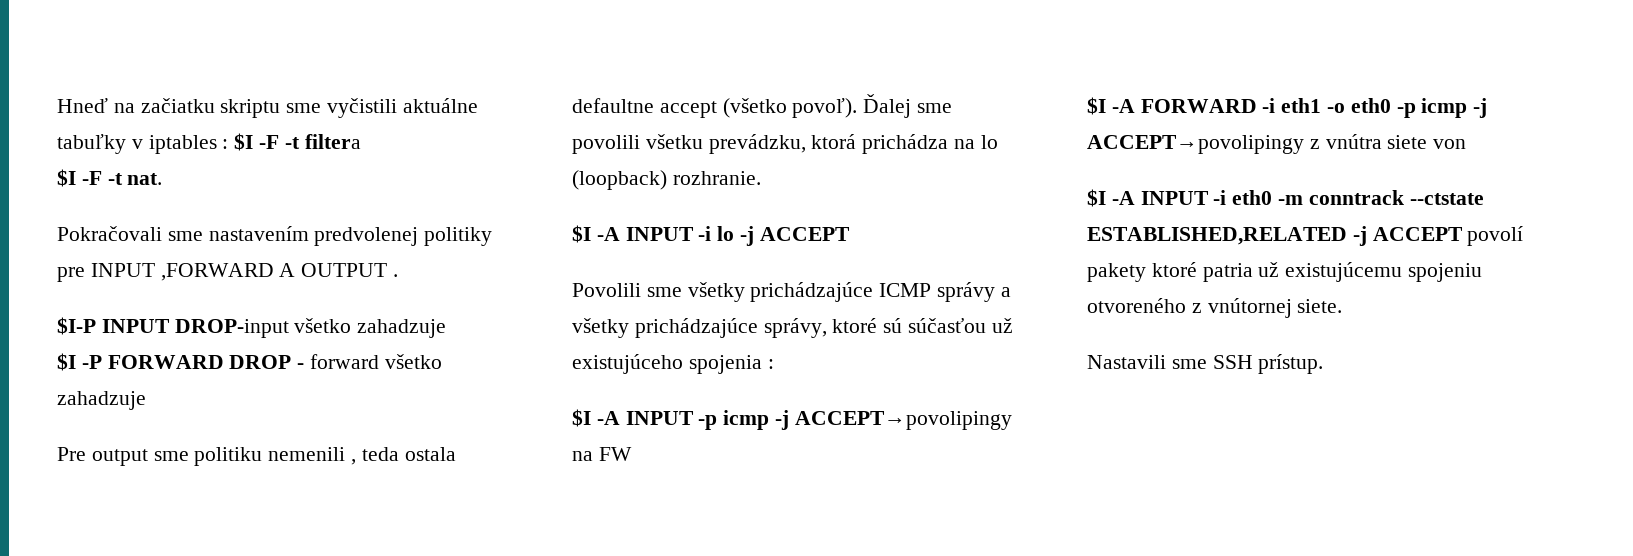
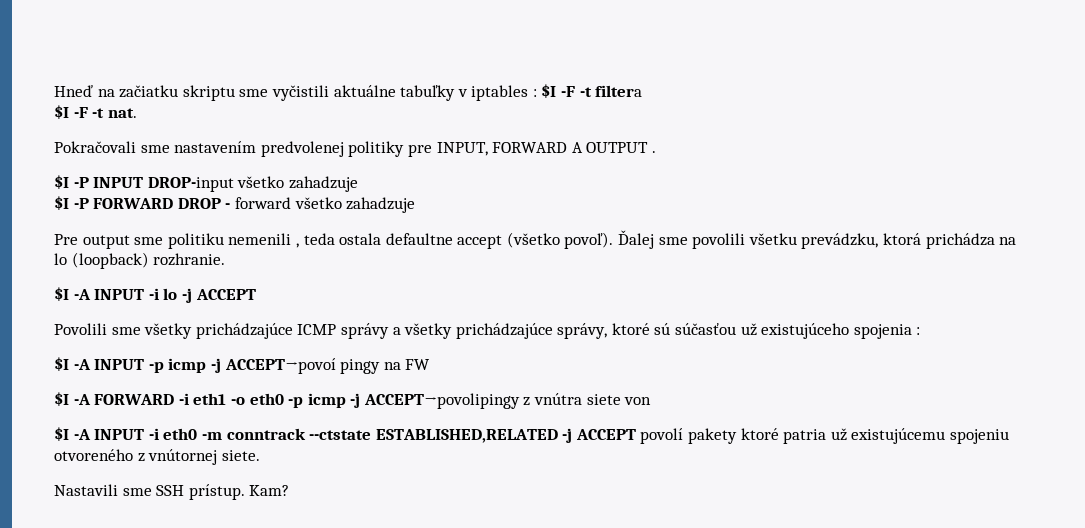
[90,263,274,281] INPUT ,FORWARD -> [436,142,568,156] INPUT, FORWARD
[57,317,96,335] $I-P -> [54,175,89,189] $I -P
[794,411,1012,430] ACCEPT→povolipingy -> [224,358,381,374] ACCEPT→povoí pingy
(1324, 364) none -> [249,485,290,496] Kam?

